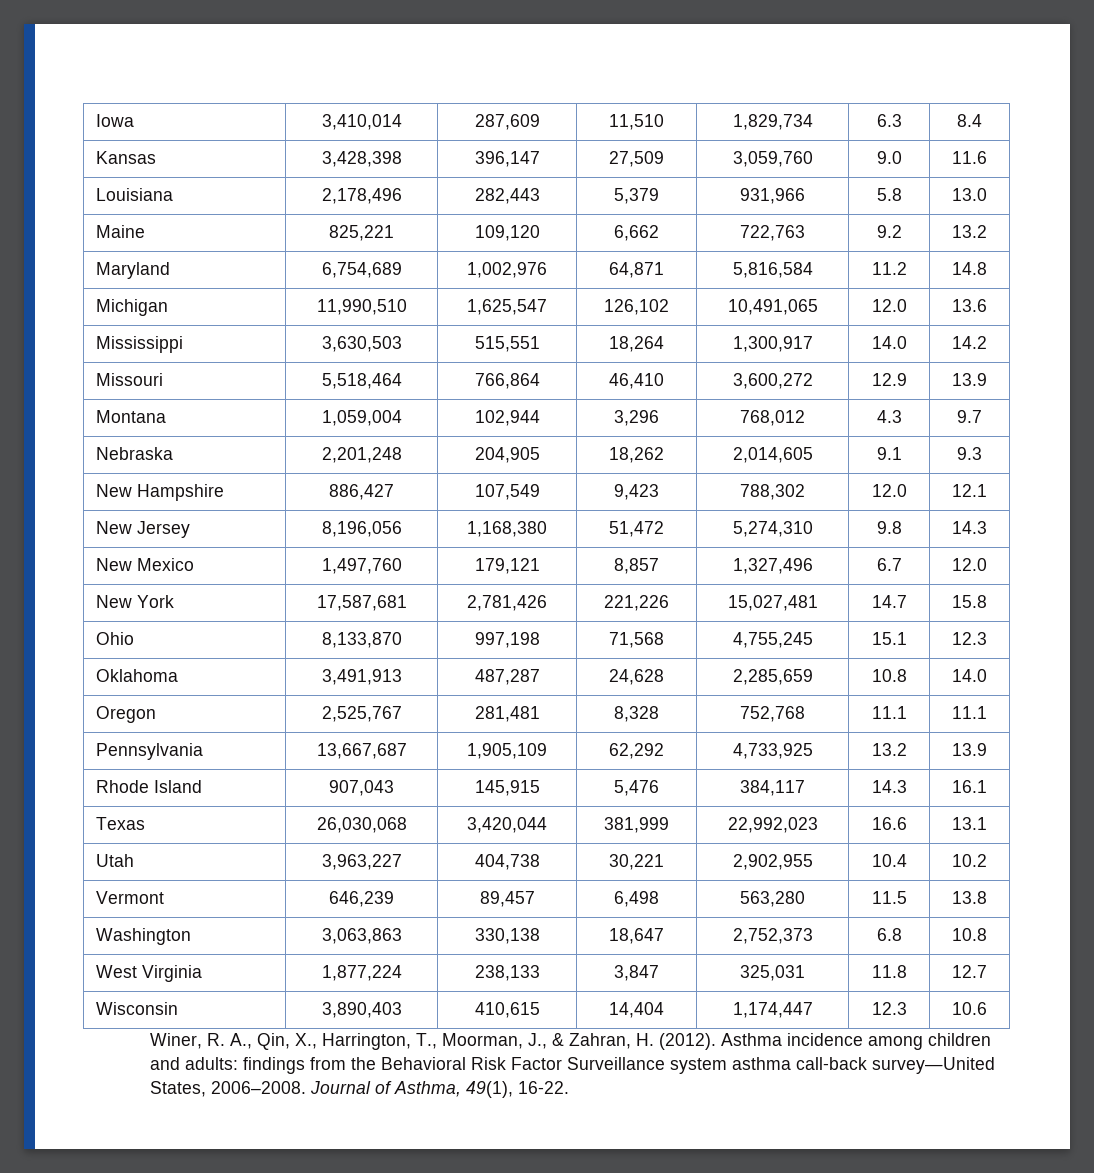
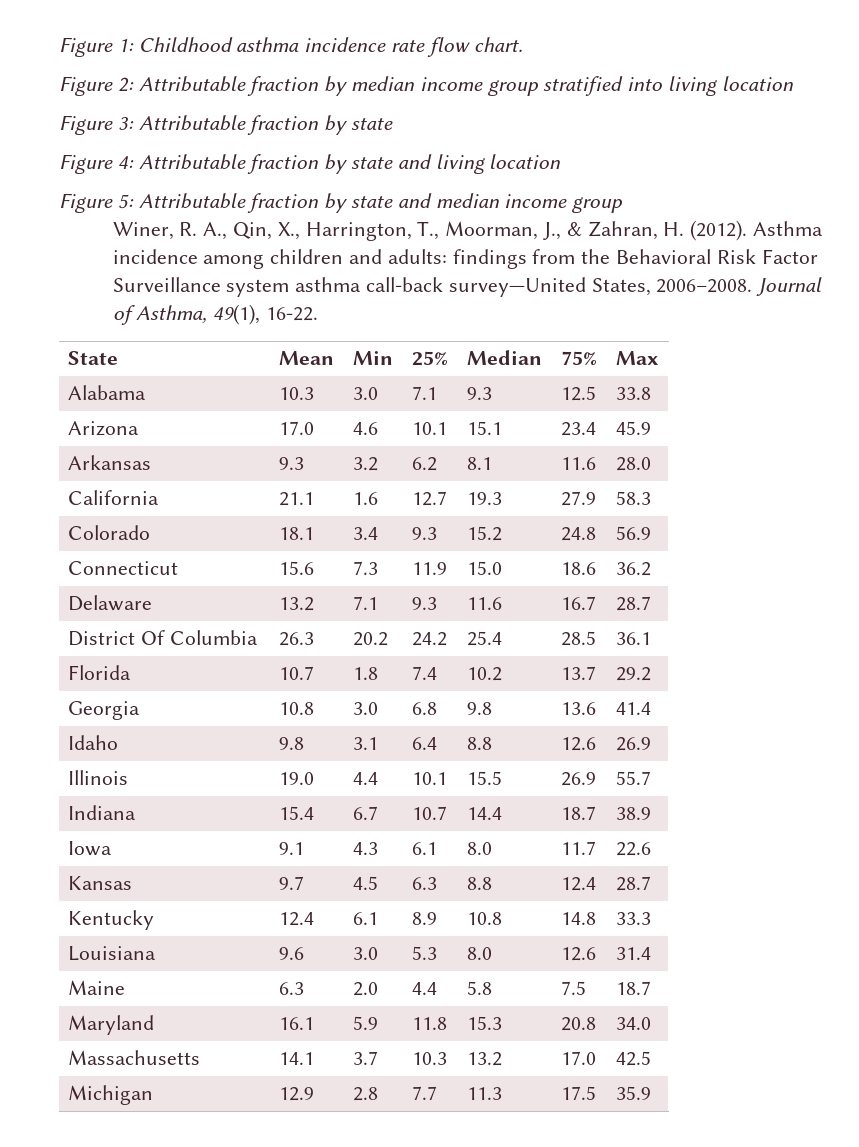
[96,114,135,127] [321,114,402,130] [474,114,540,130] [609,114,664,130] [732,114,813,130] [876,114,902,127] [957,114,982,127] [96,151,157,164] [321,151,402,167] [474,151,540,167] [609,151,664,167] [732,151,813,167] [876,151,902,164] [952,151,987,164] [96,188,174,201] [321,188,402,204] [474,188,540,204] [614,188,659,204] [740,188,805,204] [876,188,902,201] [952,188,987,201] [96,225,146,238] [329,225,394,241] [474,225,540,241] [614,225,659,241] [740,225,805,241] [876,225,902,238] [952,225,987,238] [96,262,171,279] [321,262,402,278] [467,262,547,278] [609,262,664,278] [732,262,813,278] [871,262,907,275] [952,262,987,275] [96,299,169,316] [316,299,407,315] [467,299,547,315] [604,299,669,315] [727,299,818,315] [871,299,907,312] [952,299,987,312] [96,336,184,353] [321,336,402,352] [474,336,540,352] [609,336,664,352] [732,336,813,352] [871,336,907,349] [952,336,987,349] [96,373,164,386] [321,373,402,389] [474,373,540,389] [609,373,664,389] [732,373,813,389] [871,373,907,386] [952,373,987,386] [96,410,167,423] [321,410,402,426] [474,410,540,426] [614,410,659,426] [740,410,805,426] [876,410,902,423] [957,410,982,423] [96,447,174,460] [321,447,402,463] [474,447,540,463] [609,447,664,463] [732,447,813,463] [876,447,902,460] [957,447,982,460] [96,484,225,501] [329,484,394,500] [474,484,540,500] [614,484,659,500] [740,484,805,500] [871,484,907,497] [952,484,987,497] [96,521,191,538] [321,521,402,537] [467,521,547,537] [609,521,664,537] [732,521,813,537] [876,521,902,534] [952,521,987,534] [96,558,195,571] [321,558,402,574] [474,558,540,574] [614,558,659,574] [732,558,813,574] [876,558,902,571] [952,558,987,571] [96,595,175,608] [316,595,407,611] [467,595,547,611] [604,595,669,611] [727,595,818,611] [871,595,907,608] [952,595,987,608] [96,632,135,645] [321,632,402,648] [474,632,540,648] [609,632,664,648] [732,632,813,648] [871,632,907,645] [952,632,987,645] [96,669,179,682] [321,669,402,685] [474,669,540,685] [609,669,664,685] [732,669,813,685] [871,669,907,682] [952,669,987,682] [96,706,157,723] [321,706,402,722] [474,706,540,722] [614,706,659,722] [740,706,805,722] [871,706,907,719] [952,706,987,719] [96,743,204,760] [316,743,407,759] [467,743,547,759] [609,743,664,759] [732,743,813,759] [871,743,907,756] [952,743,987,756] [96,780,203,793] [329,780,394,796] [474,780,540,796] [614,780,659,796] [740,780,805,796] [871,780,907,793] [952,780,987,793] [96,817,146,830] [316,817,407,833] [467,817,547,833] [604,817,669,833] [727,817,818,833] [871,817,907,830] [952,817,987,830] [96,854,135,867] [321,854,402,870] [474,854,540,870] [609,854,664,870] [732,854,813,870] [871,854,907,867] [952,854,987,867] [96,891,165,904] [329,891,394,907] [479,891,535,907] [614,891,659,907] [740,891,805,907] [871,891,907,904] [952,891,987,904] [96,928,192,945] [321,928,402,944] [474,928,540,944] [609,928,664,944] [732,928,813,944] [876,928,902,941] [952,928,987,941] [96,965,203,982] [321,965,402,981] [474,965,540,981] [614,965,659,981] [740,965,805,981] [871,965,907,978] [952,965,987,978] [96,1002,179,1015] [321,1002,402,1018] [474,1002,540,1018] [609,1002,664,1018] [732,1002,813,1018] [871,1002,907,1015] [952,1002,987,1015] Iowa | 3,410,014 | 287,609 | 11,510 | 1,829,734 | 6.3 | 8.4 // Kansas | 3,428,398 | 396,147 | 27,509 | 3,059,760 | 9.0 | 11.6 // Louisiana | 2,178,496 | 282,443 | 5,379 | 931,966 | 5.8 | 13.0 // Maine | 825,221 | 109,120 | 6,662 | 722,763 | 9.2 | 13.2 // Maryland | 6,754,689 | 1,002,976 | 64,871 | 5,816,584 | 11.2 | 14.8 // Michigan | 11,990,510 | 1,625,547 | 126,102 | 10,491,065 | 12.0 | 13.6 // Mississippi | 3,630,503 | 515,551 | 18,264 | 1,300,917 | 14.0 | 14.2 // Missouri | 5,518,464 | 766,864 | 46,410 | 3,600,272 | 12.9 | 13.9 // Montana | 1,059,004 | 102,944 | 3,296 | 768,012 | 4.3 | 9.7 // Nebraska | 2,201,248 | 204,905 | 18,262 | 2,014,605 | 9.1 | 9.3 // New Hampshire | 886,427 | 107,549 | 9,423 | 788,302 | 12.0 | 12.1 // New Jersey | 8,196,056 | 1,168,380 | 51,472 | 5,274,310 | 9.8 | 14.3 // New Mexico | 1,497,760 | 179,121 | 8,857 | 1,327,496 | 6.7 | 12.0 // New York | 17,587,681 | 2,781,426 | 221,226 | 15,027,481 | 14.7 | 15.8 // Ohio | 8,133,870 | 997,198 | 71,568 | 4,755,245 | 15.1 | 12.3 // Oklahoma | 3,491,913 | 487,287 | 24,628 | 2,285,659 | 10.8 | 14.0 // Oregon | 2,525,767 | 281,481 | 8,328 | 752,768 | 11.1 | 11.1 // Pennsylvania | 13,667,687 | 1,905,109 | 62,292 | 4,733,925 | 13.2 | 13.9 // Rhode Island | 907,043 | 145,915 | 5,476 | 384,117 | 14.3 | 16.1 // Texas | 26,030,068 | 3,420,044 | 381,999 | 22,992,023 | 16.6 | 13.1 // Utah | 3,963,227 | 404,738 | 30,221 | 2,902,955 | 10.4 | 10.2 // Vermont | 646,239 | 89,457 | 6,498 | 563,280 | 11.5 | 13.8 // Washington | 3,063,863 | 330,138 | 18,647 | 2,752,373 | 6.8 | 10.8 // West Virginia | 1,877,224 | 238,133 | 3,847 | 325,031 | 11.8 | 12.7 // Wisconsin | 3,890,403 | 410,615 | 14,404 | 1,174,447 | 12.3 | 10.6 -> [59,37,523,57] [59,76,794,96] [59,115,394,135] [59,154,562,174] [59,193,624,213] Figure 1: Childhood asthma incidence rate flow chart. // Figure 2: Attributable fraction by median income group stratified into living location // Figure 3: Attributable fraction by state // Figure 4: Attributable fraction by state and living location // Figure 5: Attributable fraction by state and median income group
(569, 1087) none -> [68,351,119,365] [279,351,335,365] [353,351,394,365] [412,351,449,366] [467,350,543,365] [561,351,598,365] [616,351,660,365] [68,385,147,400] [279,387,315,400] [353,387,379,400] [412,386,438,400] [467,387,493,400] [561,386,597,401] [616,387,652,400] [68,421,140,436] [279,421,315,435] [353,422,379,435] [412,422,448,435] [467,421,503,435] [561,422,597,436] [616,421,652,435] [68,455,152,470] [279,457,305,470] [353,457,379,471] [412,457,438,471] [467,457,493,470] [561,457,597,470] [616,457,652,471] [68,490,160,505] [279,492,315,506] [353,492,379,505] [412,491,448,506] [467,492,503,505] [561,491,597,506] [616,491,652,505] [68,525,151,540] [279,527,315,540] [353,527,379,540] [412,527,438,540] [467,526,503,541] [561,527,597,541] [616,526,652,540] [68,561,179,575] [279,561,315,575] [353,561,379,575] [412,562,448,575] [467,561,503,575] [561,562,597,575] [616,562,652,576] [68,595,153,611] [279,597,315,611] [353,596,379,610] [412,597,438,610] [467,597,503,610] [561,596,597,610] [616,596,652,611] [68,630,258,646] [279,632,315,646] [353,632,389,646] [412,632,448,646] [467,631,503,646] [561,631,597,646] [616,632,652,645] [68,665,132,680] [279,666,315,680] [353,667,379,680] [412,666,438,680] [467,667,503,681] [561,666,597,680] [616,667,652,681] [68,701,141,720] [279,702,315,715] [353,702,379,715] [412,702,438,715] [467,702,493,715] [561,702,597,715] [616,702,652,715] [68,735,119,750] [279,737,305,750] [353,737,379,750] [412,737,438,750] [467,737,493,750] [561,737,597,751] [616,737,652,751] [68,770,129,785] [279,772,315,785] [353,772,379,785] [412,772,448,785] [467,771,503,785] [561,772,597,786] [616,771,652,785] [68,805,137,820] [279,806,315,820] [353,806,379,820] [412,806,448,820] [467,807,503,820] [561,806,597,820] [616,807,652,820] [68,841,113,856] [279,842,305,855] [353,842,379,855] [412,842,438,855] [467,842,493,855] [561,841,597,855] [616,842,652,856] [68,876,133,890] [279,876,305,890] [353,876,379,890] [412,877,438,890] [467,877,493,890] [561,877,597,891] [616,876,652,891] [68,910,155,930] [279,912,315,926] [353,912,379,925] [412,912,438,925] [467,912,503,925] [561,912,597,925] [616,912,652,925] [68,946,157,961] [279,947,305,960] [353,947,379,960] [412,946,438,960] [467,947,493,960] [561,947,597,961] [616,947,652,960] [68,980,126,995] [279,982,305,995] [353,982,379,996] [412,982,438,995] [467,981,493,995] [561,981,587,995] [616,981,652,995] [68,1015,155,1035] [279,1017,315,1030] [353,1016,379,1030] [412,1017,448,1030] [467,1016,503,1030] [561,1017,597,1031] [616,1017,652,1030] [68,1050,201,1065] [279,1052,315,1065] [353,1051,379,1065] [412,1052,448,1065] [467,1052,503,1066] [561,1051,597,1065] [616,1051,652,1066] [68,1085,154,1105] [279,1087,315,1101] [353,1087,379,1101] [412,1086,438,1100] [467,1087,503,1100] [561,1086,597,1100] [616,1086,652,1100] // State | Mean | Min | 25% | Median | 75% | Max // Alabama | 10.3 | 3.0 | 7.1 | 9.3 | 12.5 | 33.8 // Arizona | 17.0 | 4.6 | 10.1 | 15.1 | 23.4 | 45.9 // Arkansas | 9.3 | 3.2 | 6.2 | 8.1 | 11.6 | 28.0 // California | 21.1 | 1.6 | 12.7 | 19.3 | 27.9 | 58.3 // Colorado | 18.1 | 3.4 | 9.3 | 15.2 | 24.8 | 56.9 // Connecticut | 15.6 | 7.3 | 11.9 | 15.0 | 18.6 | 36.2 // Delaware | 13.2 | 7.1 | 9.3 | 11.6 | 16.7 | 28.7 // District Of Columbia | 26.3 | 20.2 | 24.2 | 25.4 | 28.5 | 36.1 // Florida | 10.7 | 1.8 | 7.4 | 10.2 | 13.7 | 29.2 // Georgia | 10.8 | 3.0 | 6.8 | 9.8 | 13.6 | 41.4 // Idaho | 9.8 | 3.1 | 6.4 | 8.8 | 12.6 | 26.9 // Illinois | 19.0 | 4.4 | 10.1 | 15.5 | 26.9 | 55.7 // Indiana | 15.4 | 6.7 | 10.7 | 14.4 | 18.7 | 38.9 // Iowa | 9.1 | 4.3 | 6.1 | 8.0 | 11.7 | 22.6 // Kansas | 9.7 | 4.5 | 6.3 | 8.8 | 12.4 | 28.7 // Kentucky | 12.4 | 6.1 | 8.9 | 10.8 | 14.8 | 33.3 // Louisiana | 9.6 | 3.0 | 5.3 | 8.0 | 12.6 | 31.4 // Maine | 6.3 | 2.0 | 4.4 | 5.8 | 7.5 | 18.7 // Maryland | 16.1 | 5.9 | 11.8 | 15.3 | 20.8 | 34.0 // Massachusetts | 14.1 | 3.7 | 10.3 | 13.2 | 17.0 | 42.5 // Michigan | 12.9 | 2.8 | 7.7 | 11.3 | 17.5 | 35.9

